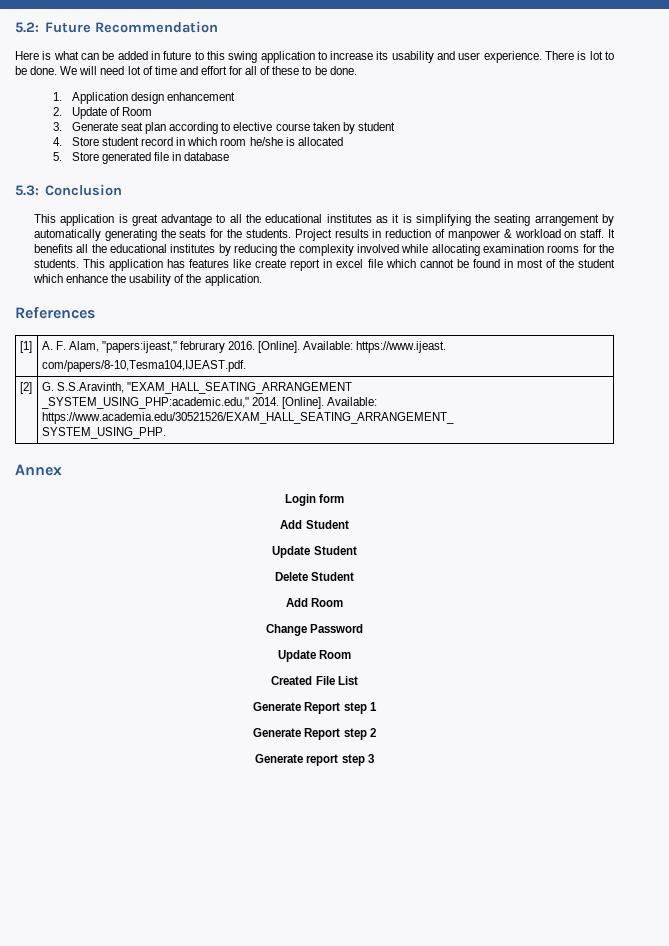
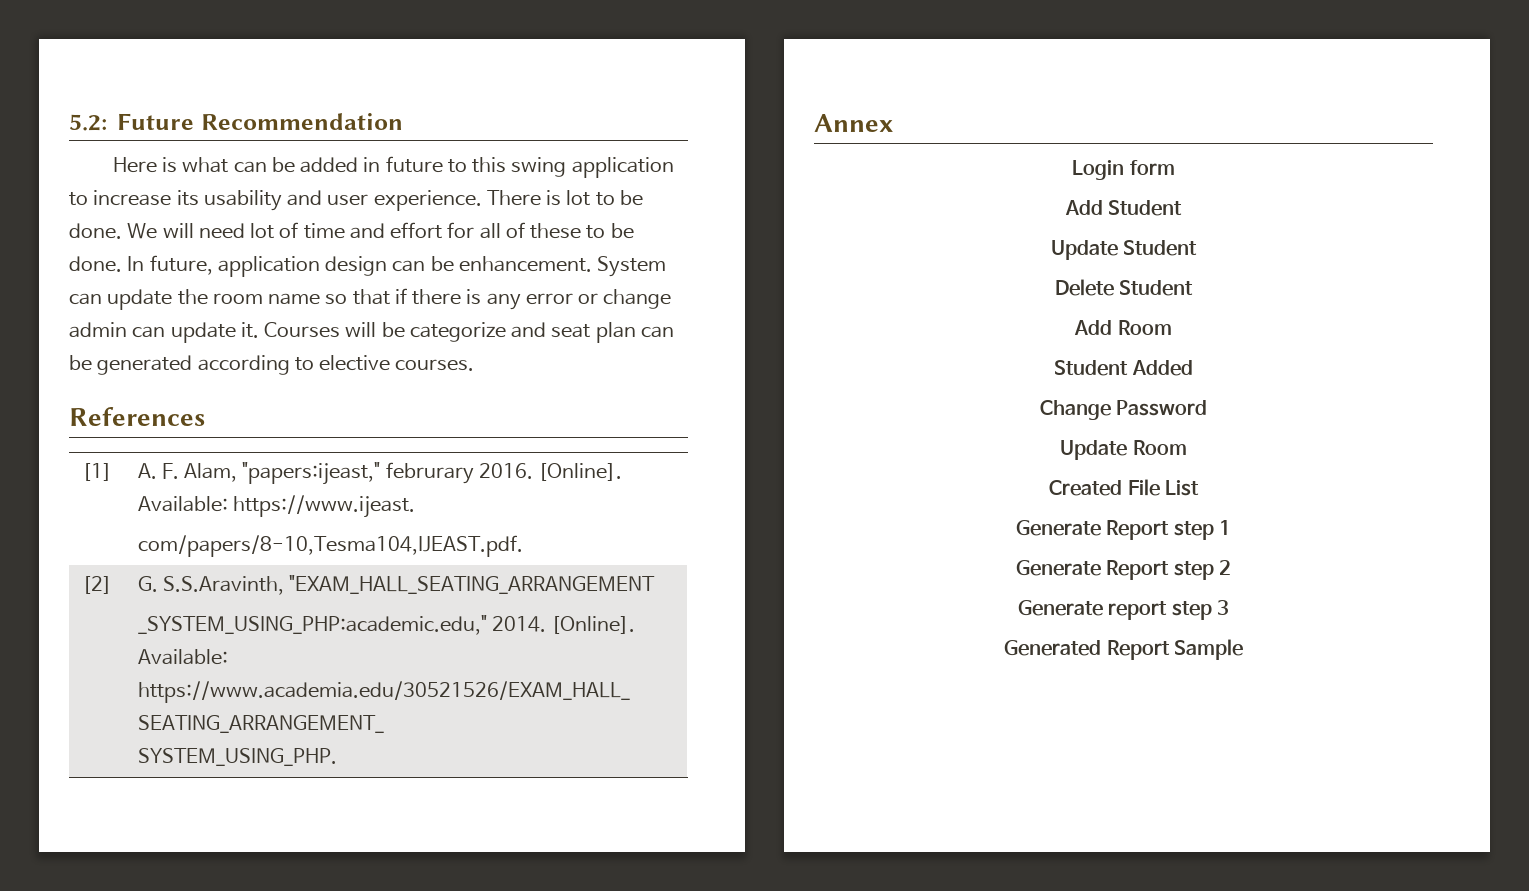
[52,92,236,104] [52,107,153,119] [52,122,395,134] [52,137,343,146] [52,152,230,164] [15,184,122,196] [33,214,614,226] [33,229,615,241] [33,244,614,256] [33,259,615,271] [32,274,262,286] // 1. Application design enhancement // 2. Update of Room // 3. Generate seat plan according to elective course taken by student // 4. Store student record in which room he/she is allocated // 5. Store generated file in database // 5.3: Conclusion // This application is great advantage to all the educational institutes as it is simplifying the seating arrangement by automatically generating the seats for the students. Project results in reduction of manpower & workload on staff. It benefits all the educational institutes by reducing the complexity involved while allocating examination rooms for the students. This application has features like create report in excel file which cannot be found in most of the student which enhance the usability of the application. -> [127,255,667,277] [69,288,672,310] [69,322,674,343] [69,355,475,375] In future, application design can be enhancement. System can update the room name so that if there is any error or change admin can update it. Courses will be categorize and seat plan can be generated according to elective courses.
(344, 602) none -> [1054,360,1193,376] // Student Added
(374, 758) none -> [1004,639,1243,660] // Generated Report Sample

